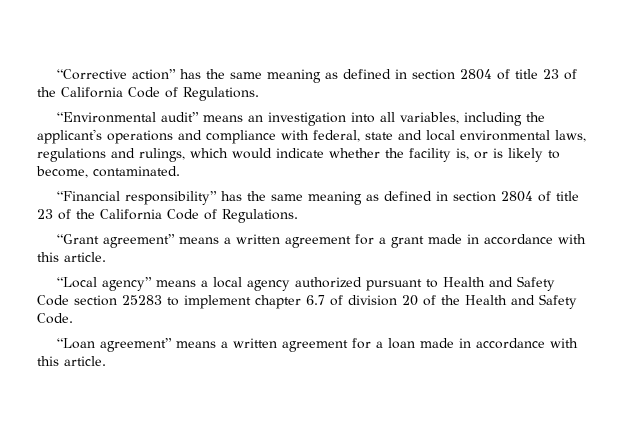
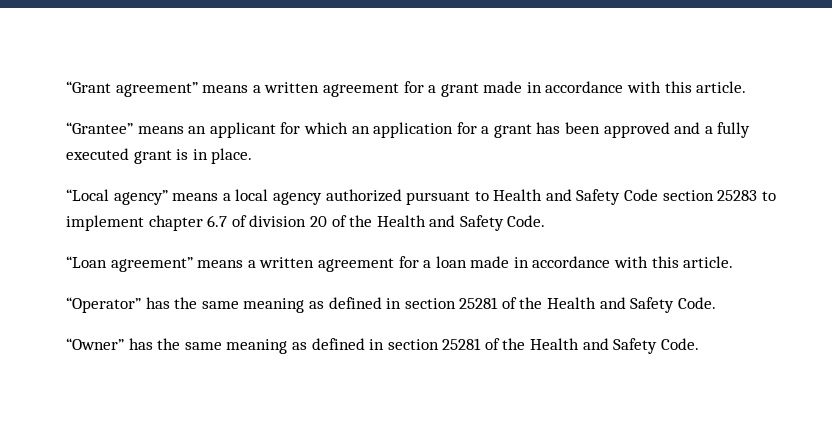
[56,69,577,83] [37,87,259,101] [56,112,545,126] [37,129,586,144] [37,148,560,162] [36,166,180,178] [56,191,579,205] [37,209,298,223] “Corrective action” has the same meaning as defined in section 2804 of title 23 of the California Code of Regulations. // “Environmental audit” means an investigation into all variables, including the applicant's operations and compliance with federal, state and local environmental laws, regulations and rulings, which would indicate whether the facility is, or is likely to become, contaminated. // “Financial responsibility” has the same meaning as defined in section 2804 of title 23 of the California Code of Regulations. // -> (66, 87) none
(106, 257) none -> [66,122,751,138] [66,148,253,164] // “Grantee” means an applicant for which an application for a grant has been approved and a fully executed grant is in place.
(106, 361) none -> [66,297,716,313] [66,338,699,354] // “Operator” has the same meaning as defined in section 25281 of the Health and Safety Code. // “Owner” has the same meaning as defined in section 25281 of the Health and Safety Code.

